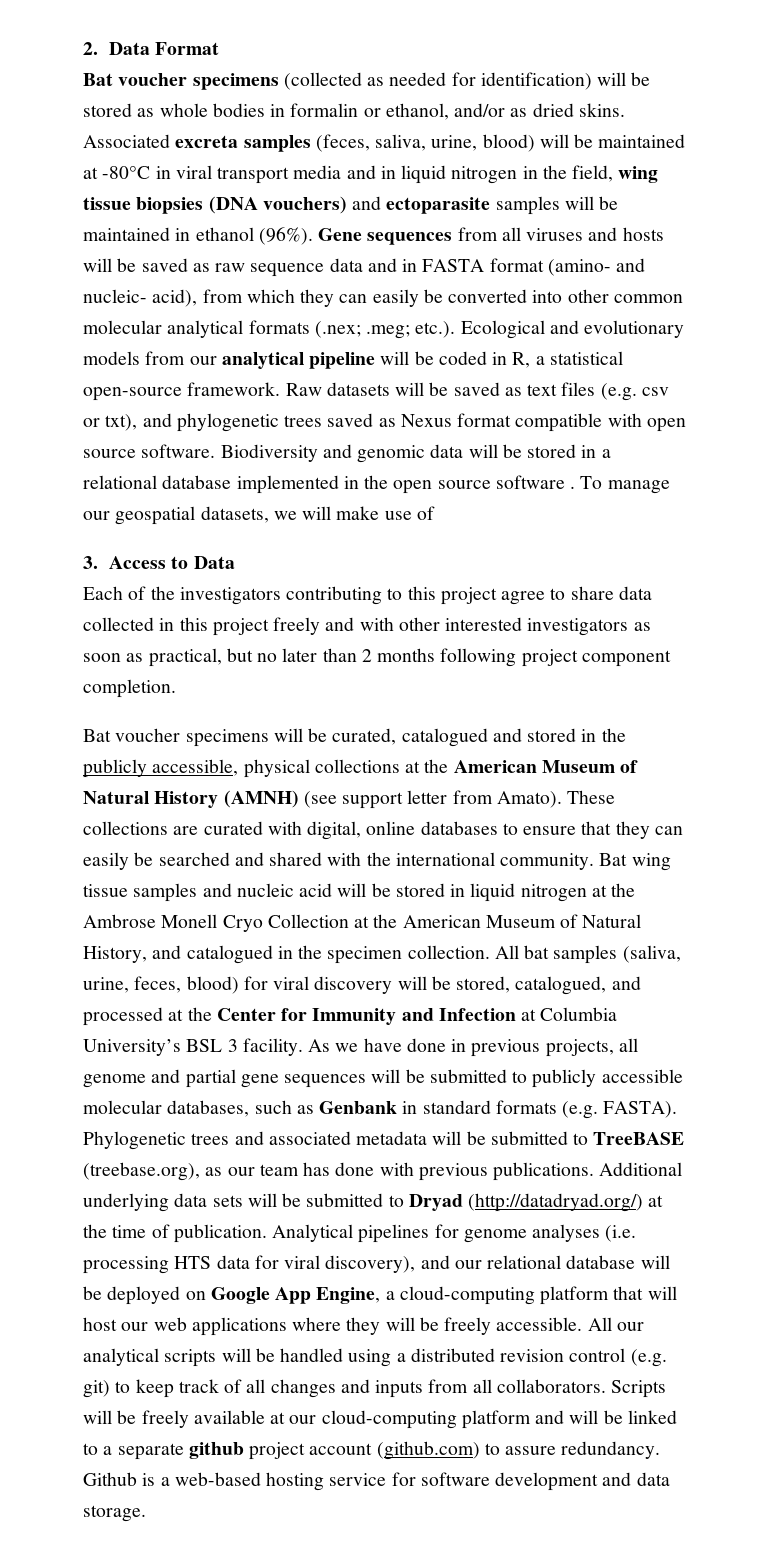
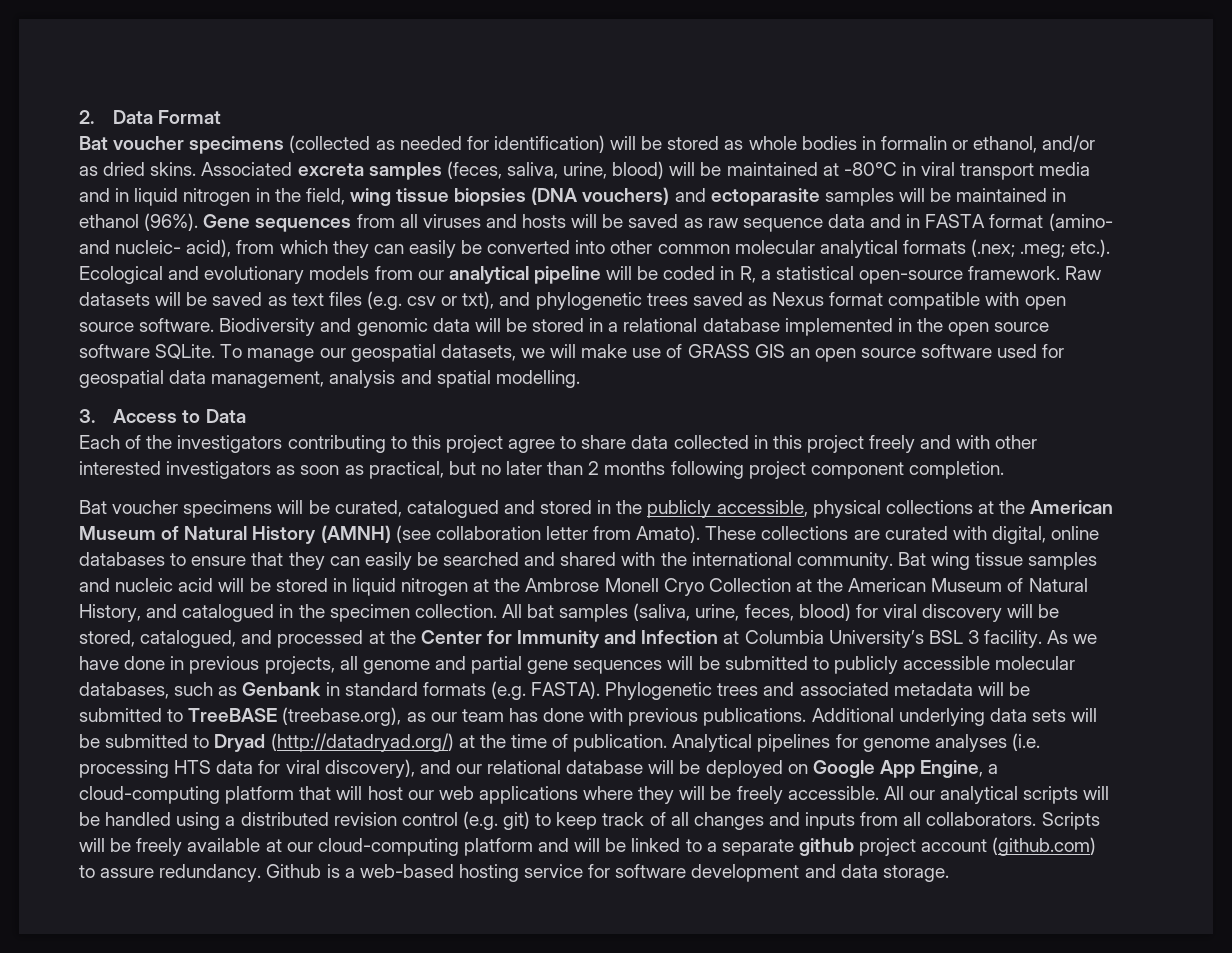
[570,486,576,489] . -> [155,344,216,360] SQLite.
(435, 513) none -> [687,344,1065,362] [79,370,580,388] GRASS GIS an open source software used for geospatial data management, analysis and spatial modelling.
[342,792,404,809] support -> [435,526,541,540] collaboration

